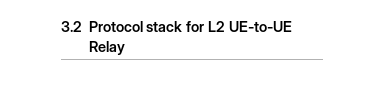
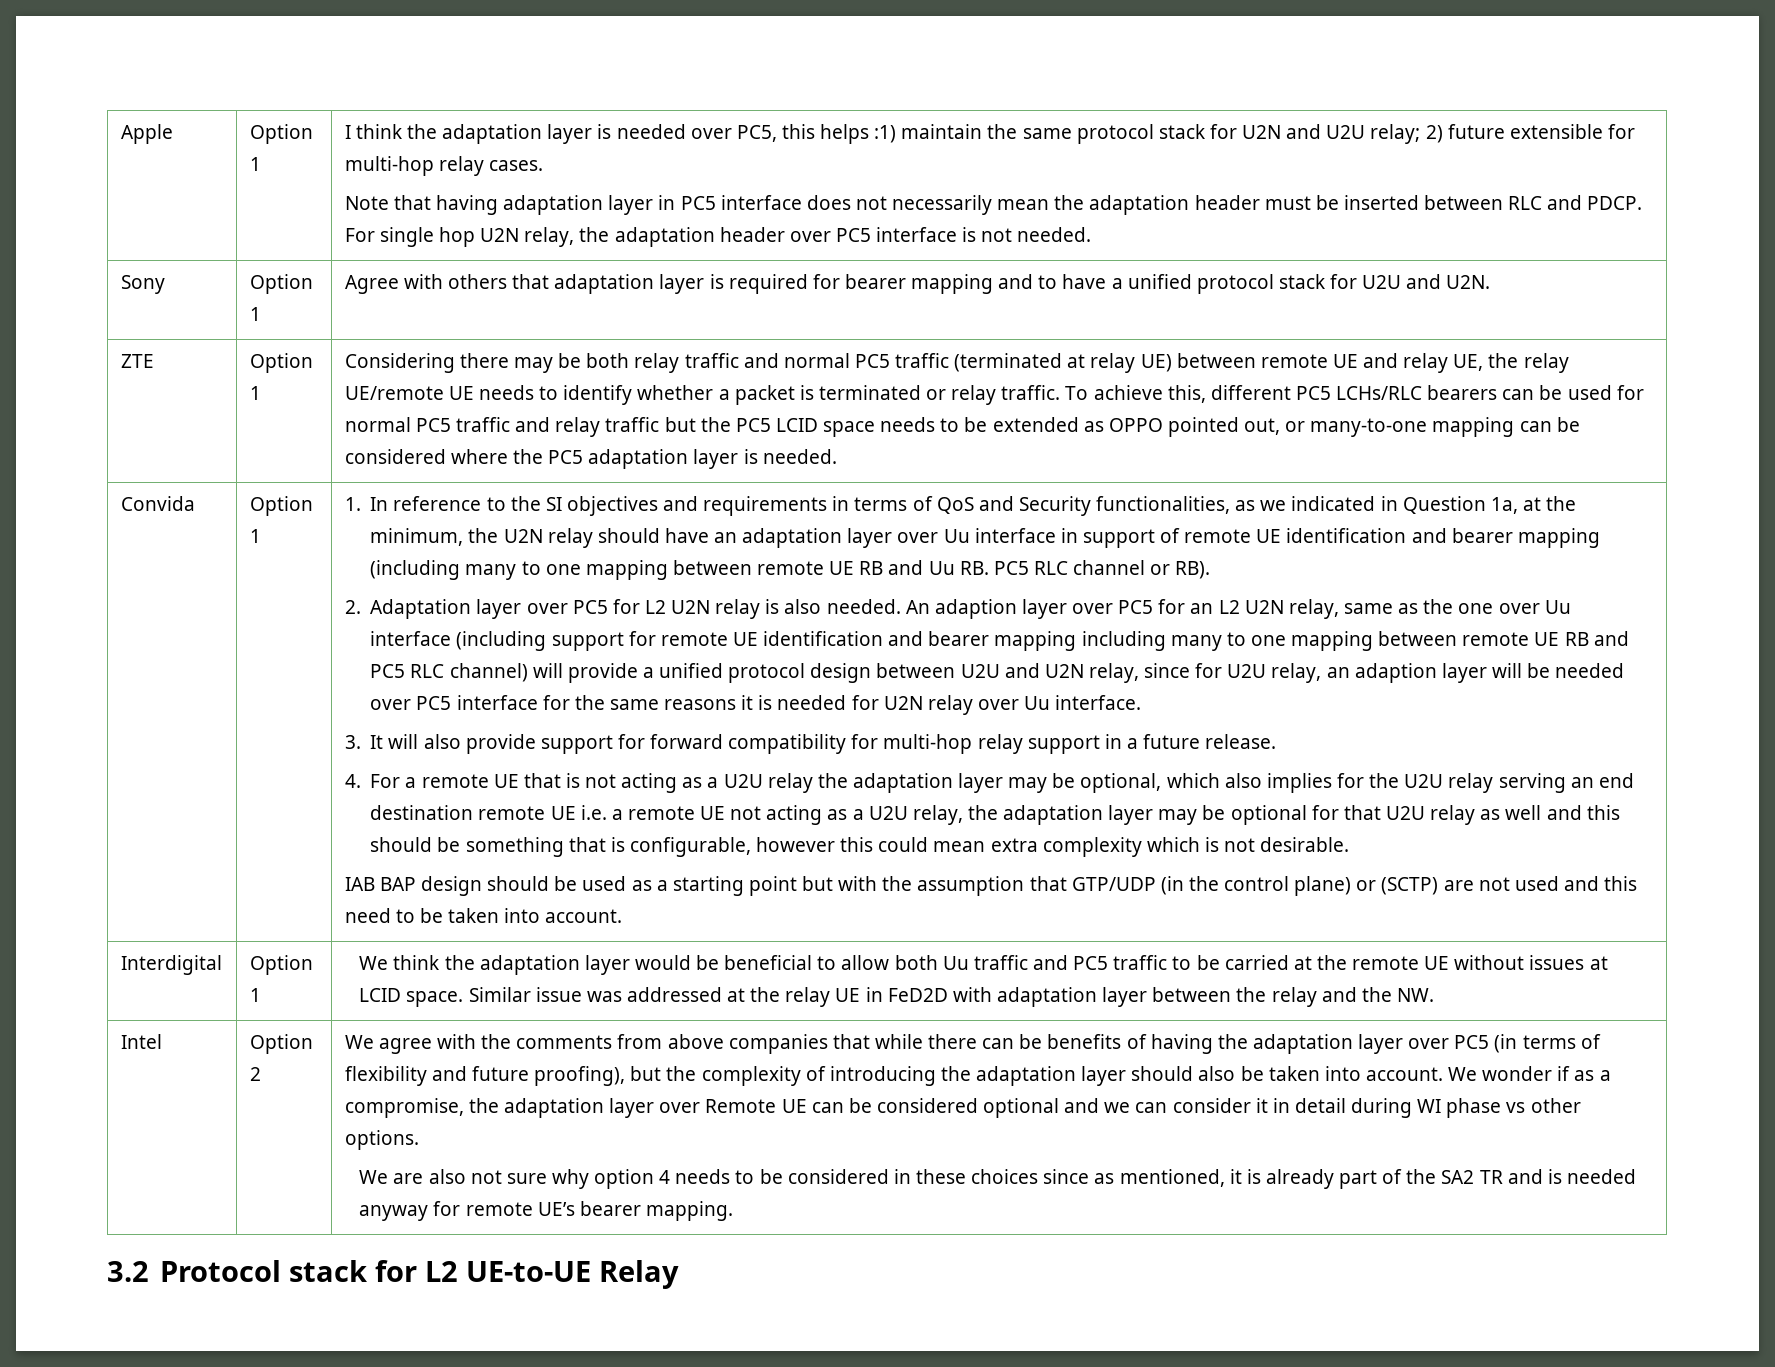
(61, 26) none -> [120,124,173,144] [249,124,313,144] [249,157,261,171] [344,124,1636,144] [344,156,544,176] [344,195,1643,215] [344,227,1092,247] [120,275,165,294] [249,274,313,294] [249,307,261,321] [344,274,1491,294] [120,354,154,368] [249,353,313,373] [249,386,261,400] [344,353,1569,373] [344,385,1644,405] [344,417,1580,437] [344,449,837,469] [120,496,195,511] [249,496,313,516] [249,529,261,543] [344,496,1577,516] [370,528,1600,548] [370,560,1211,580] [344,599,1571,619] [370,631,1629,651] [370,663,1625,683] [370,695,1142,715] [344,734,1277,754] [344,773,1634,793] [370,805,1620,825] [370,837,1350,857] [344,876,1638,896] [344,908,623,923] [120,955,222,975] [249,955,313,975] [249,988,261,1002] [359,955,1608,975] [359,987,1434,1007] [120,1034,162,1049] [249,1034,313,1054] [249,1067,261,1081] [344,1034,1601,1054] [344,1066,1611,1086] [344,1098,1581,1118] [344,1130,419,1150] [359,1169,1636,1189] [359,1201,733,1221] Apple | Option 1 | I think the adaptation layer is needed over PC5, this helps :1) maintain the same protocol stack for U2N and U2U relay; 2) future extensible for multi-hop relay cases. // Note that having adaptation layer in PC5 interface does not necessarily mean the adaptation header must be inserted between RLC and PDCP. For single hop U2N relay, the adaptation header over PC5 interface is not needed. // Sony | Option 1 | Agree with others that adaptation layer is required for bearer mapping and to have a unified protocol stack for U2U and U2N. // ZTE | Option 1 | Considering there may be both relay traffic and normal PC5 traffic (terminated at relay UE) between remote UE and relay UE, the relay UE/remote UE needs to identify whether a packet is terminated or relay traffic. To achieve this, different PC5 LCHs/RLC bearers can be used for normal PC5 traffic and relay traffic but the PC5 LCID space needs to be extended as OPPO pointed out, or many-to-one mapping can be considered where the PC5 adaptation layer is needed. // Convida | Option 1 | 1. In reference to the SI objectives and requirements in terms of QoS and Security functionalities, as we indicated in Question 1a, at the minimum, the U2N relay should have an adaptation layer over Uu interface in support of remote UE identification and bearer mapping (including many to one mapping between remote UE RB and Uu RB. PC5 RLC channel or RB). // 2. Adaptation layer over PC5 for L2 U2N relay is also needed. An adaption layer over PC5 for an L2 U2N relay, same as the one over Uu interface (including support for remote UE identification and bearer mapping including many to one mapping between remote UE RB and PC5 RLC channel) will provide a unified protocol design between U2U and U2N relay, since for U2U relay, an adaption layer will be needed over PC5 interface for the same reasons it is needed for U2N relay over Uu interface. // 3. It will also provide support for forward compatibility for multi-hop relay support in a future release. // 4. For a remote UE that is not acting as a U2U relay the adaptation layer may be optional, which also implies for the U2U relay serving an end destination remote UE i.e. a remote UE not acting as a U2U relay, the adaptation layer may be optional for that U2U relay as well and this should be something that is configurable, however this could mean extra complexity which is not desirable. // IAB BAP design should be used as a starting point but with the assumption that GTP/UDP (in the control plane) or (SCTP) are not used and this need to be taken into account. // Interdigital | Option 1 | We think the adaptation layer would be beneficial to allow both Uu traffic and PC5 traffic to be carried at the remote UE without issues at LCID space. Similar issue was addressed at the relay UE in FeD2D with adaptation layer between the relay and the NW. // Intel | Option 2 | We agree with the comments from above companies that while there can be benefits of having the adaptation layer over PC5 (in terms of flexibility and future proofing), but the complexity of introducing the adaptation layer should also be taken into account. We wonder if as a compromise, the adaptation layer over Remote UE can be considered optional and we can consider it in detail during WI phase vs other options. // We are also not sure why option 4 needs to be considered in these choices since as mentioned, it is already part of the SA2 TR and is needed anyway for remote UE’s bearer mapping. //

